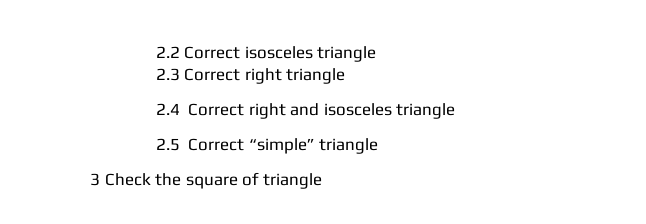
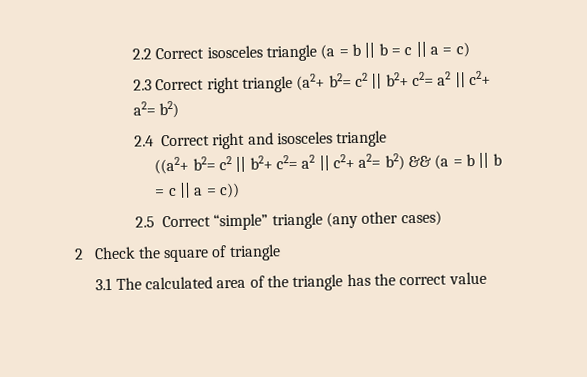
[155,68,346,84] // 2.3 Correct right triangle -> [320,41,470,60] [133,70,491,94] [133,100,180,119] (a = b || b = c || a = c) // 2.3 Correct right triangle (a2+ b2= c2 || b2+ c2= a2 || c2+ a2= b2)
(456, 111) none -> [154,152,502,175] [154,182,241,199] // ((a2+ b2= c2 || b2+ c2= a2 || c2+ a2= b2) && (a = b || b = c || a = c))
[90,173,100,186] // 3 -> [326,210,442,229] [74,248,84,260] (any other cases) // 2
(322, 181) none -> [95,271,487,292] // 3.1 The calculated area of the triangle has the correct value

